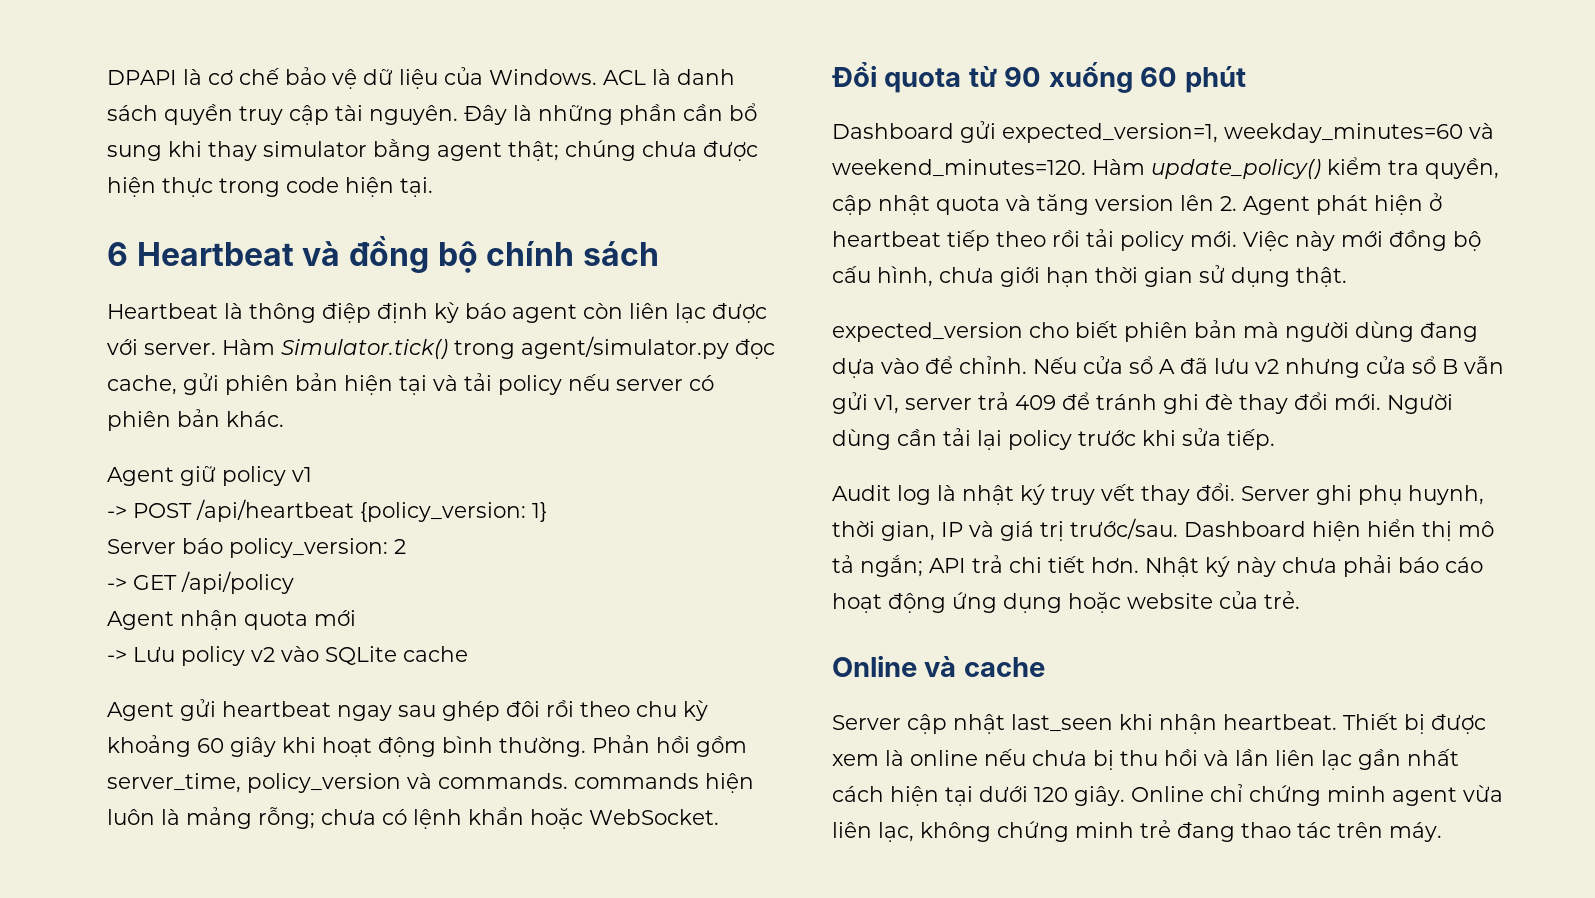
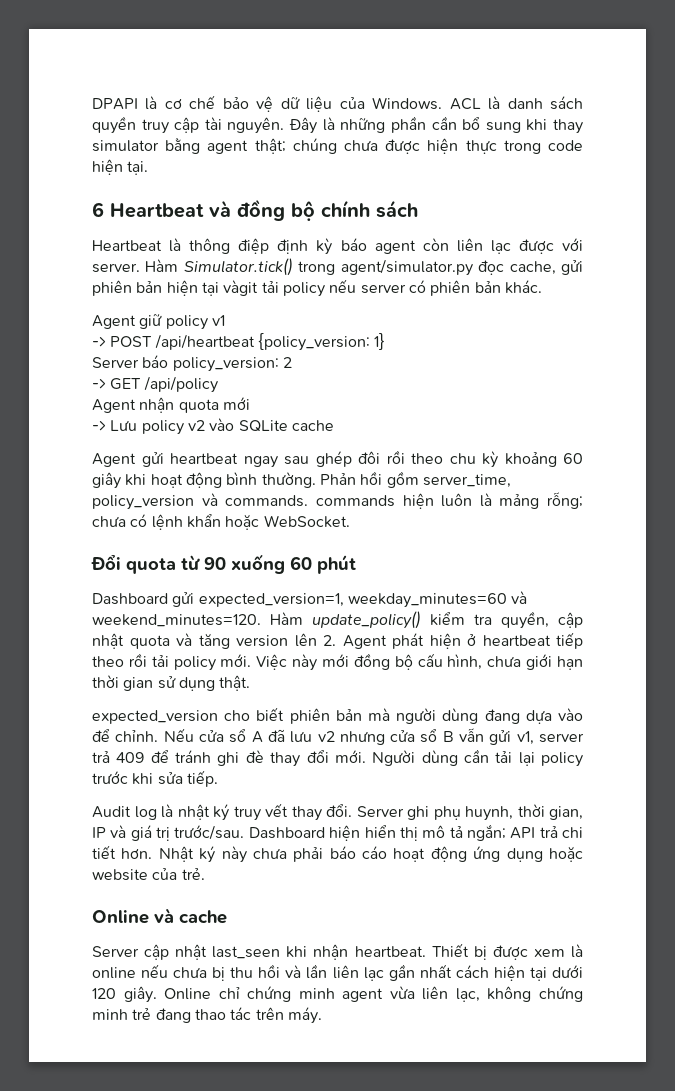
[433,375,458,391] và -> [223,280,259,296] vàgit

